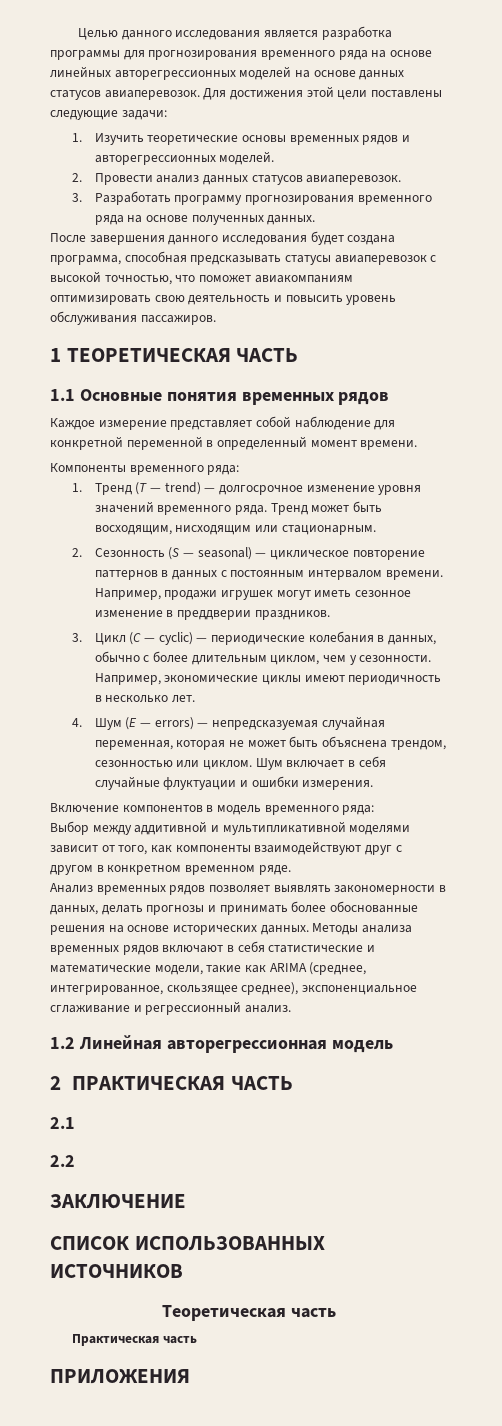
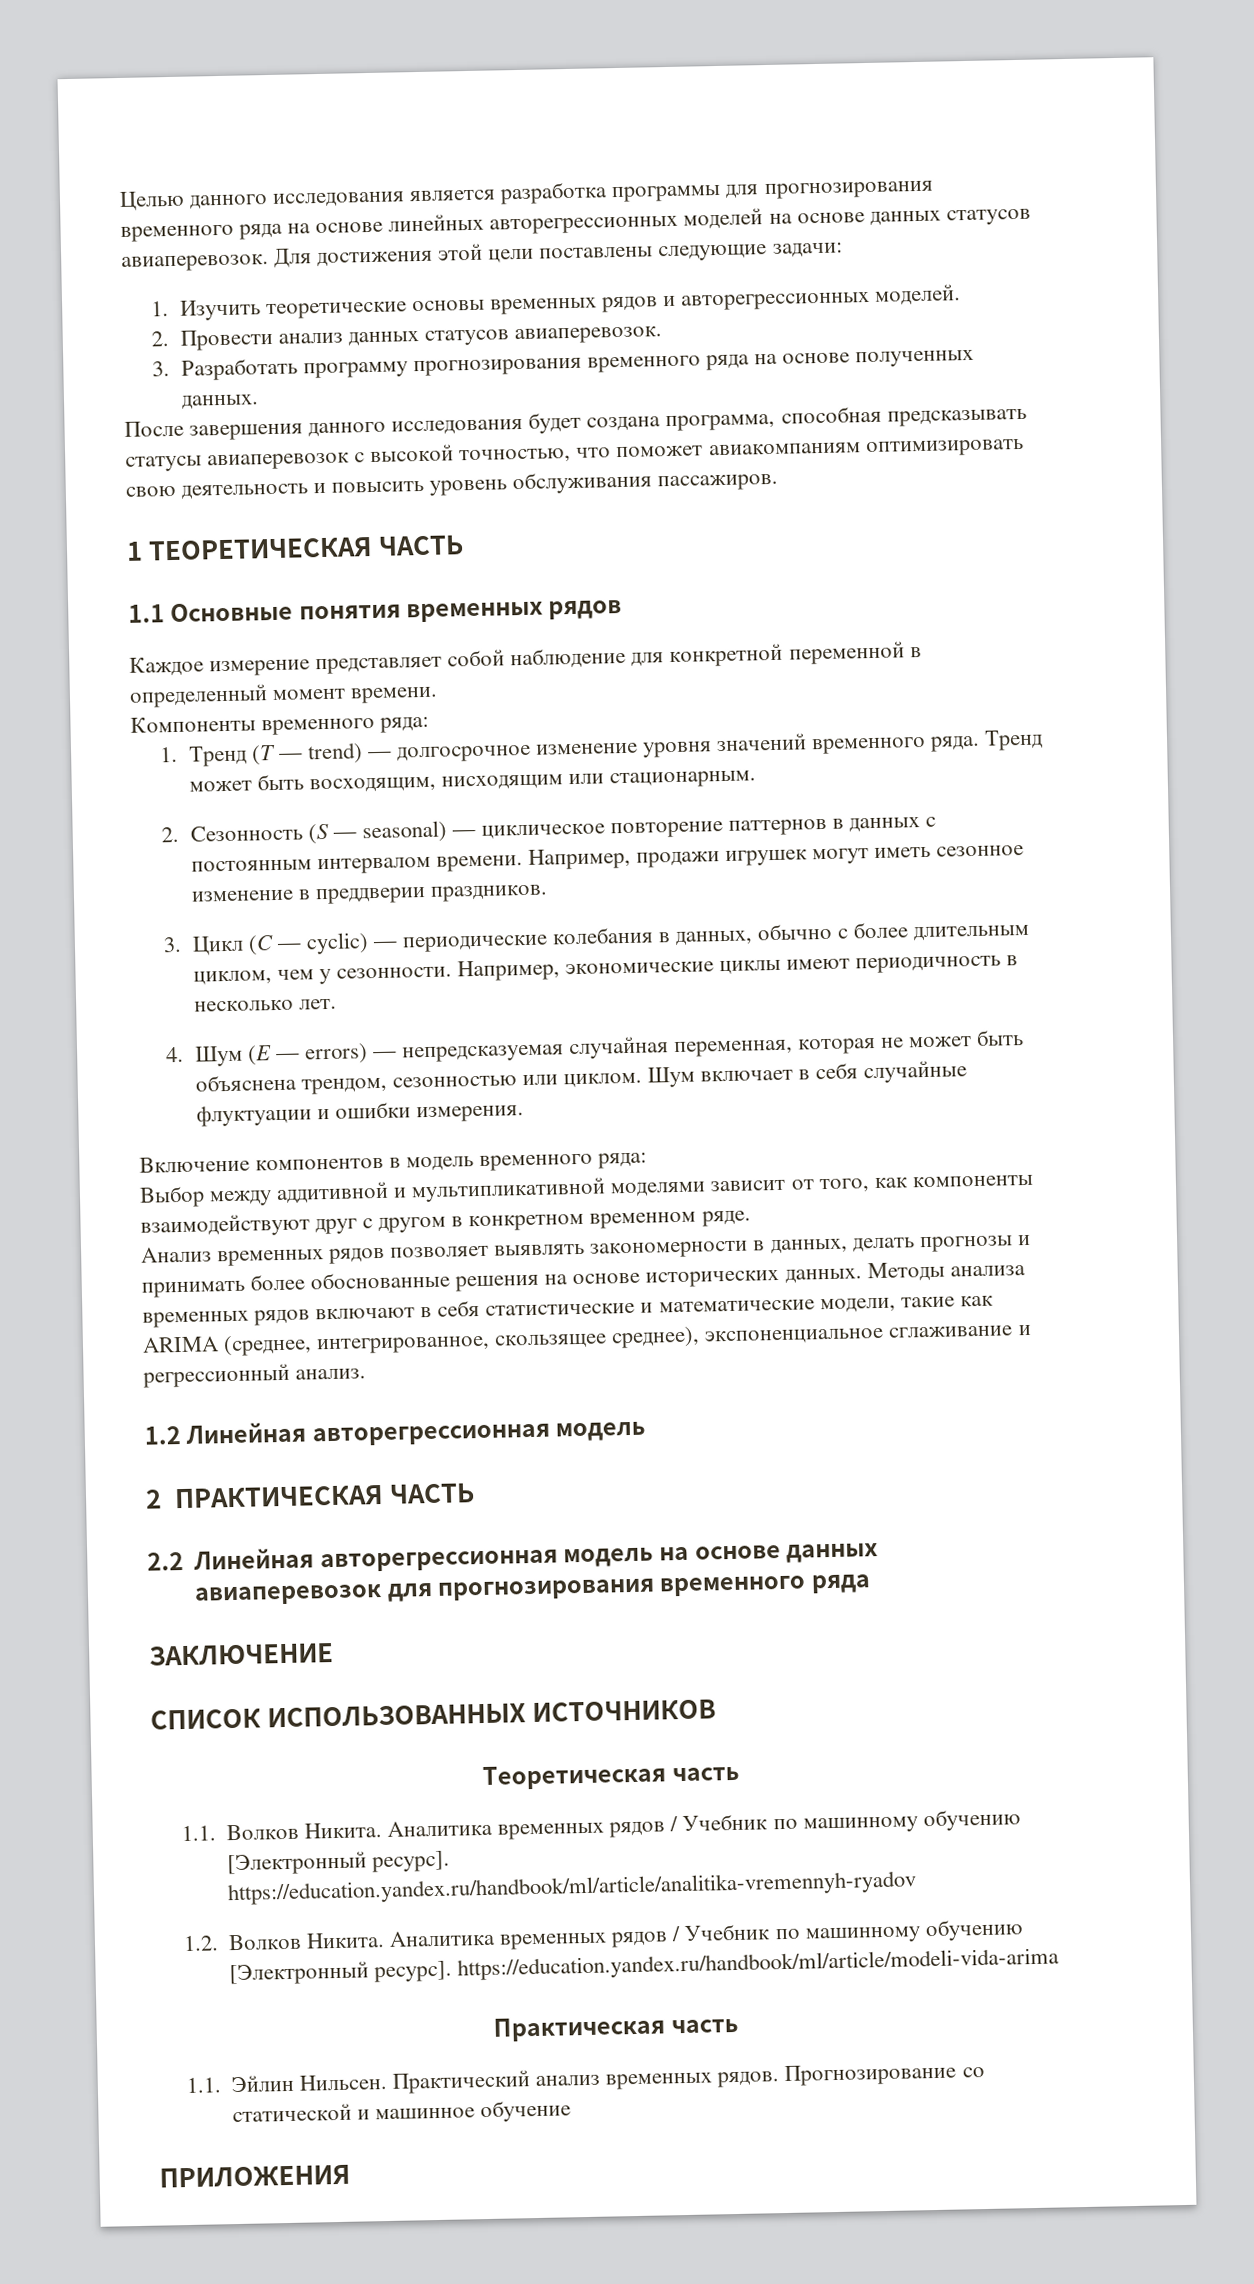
[50,1117,75,1129] [50,1155,75,1167] 2.1 // 2.2 -> [147,1543,878,1573] [194,1574,871,1606] 2.2 Линейная авторегрессионная модель на основе данных авиаперевозок для прогнозирования временного ряда
[72,1334,198,1346] Практическая часть -> [180,1808,1021,1842] [227,1850,451,1876] [227,1870,918,1906] [182,1918,1024,1952] [229,1947,1060,1986] [493,2015,739,2042] [185,2062,985,2094] [232,2099,572,2123] 1.1. Волков Никита. Аналитика временных рядов / Учебник по машинному обучению [Электронный ресурс]. https://education.yandex.ru/handbook/ml/article/analitika-vremennyh-ryadov // 1.2. Волков Никита. Аналитика временных рядов / Учебник по машинному обучению [Электронный ресурс]. https://education.yandex.ru/handbook/ml/article/modeli-vida-arima // Практическая часть // 1.1. Эйлин Нильсен. Практический анализ временных рядов. Прогнозирование со статической и машинное обучение

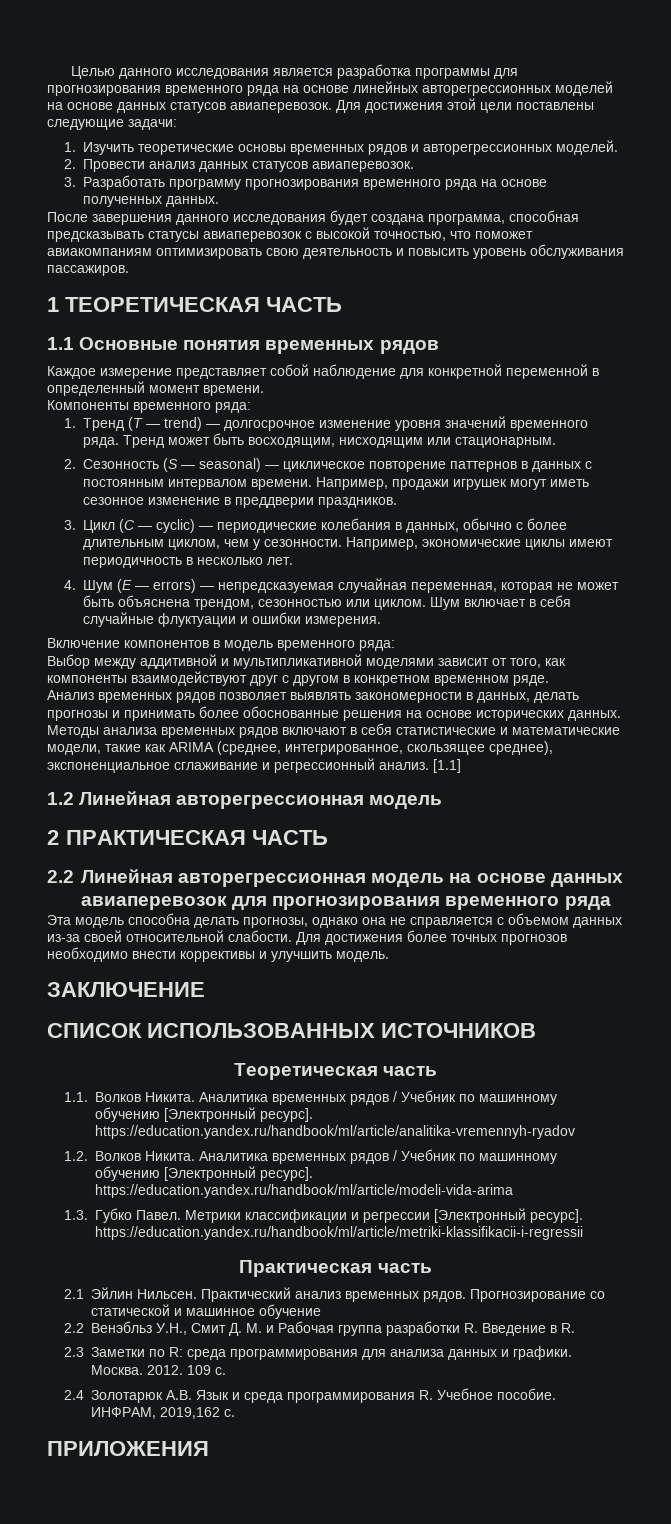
(367, 1374) none -> [433,759,461,773] [1.1]
(871, 1584) none -> [47,913,622,928] [47,930,567,945] [47,947,389,962] // Эта модель способна делать прогнозы, однако она не справляется с объемом данных из-за своей относительной слабости. Для достижения более точных прогнозов необходимо внести коррективы и улучшить модель.
(1060, 1964) none -> [63,1208,583,1223] [94,1226,583,1240] // 1.3. Губко Павел. Метрики классификации и регрессии [Электронный ресурс]. https://education.yandex.ru/handbook/ml/article/metriki-klassifikacii-i-regressii
[185,2077,221,2094] 1.1. -> [63,1289,84,1299] 2.1
(572, 2111) none -> [63,1321,575,1336] [63,1346,572,1360] [90,1365,226,1375] [63,1388,556,1403] [90,1407,235,1419] // 2.2 Венэбльз У.Н., Смит Д. М. и Рабочая группа разработки R. Введение в R. // 2.3 Заметки по R: среда программирования для анализа данных и графики. Москва. 2012. 109 с. // 2.4 Золотарюк А.В. Язык и среда программирования R. Учебное пособие. ИНФРАМ, 2019,162 с.

